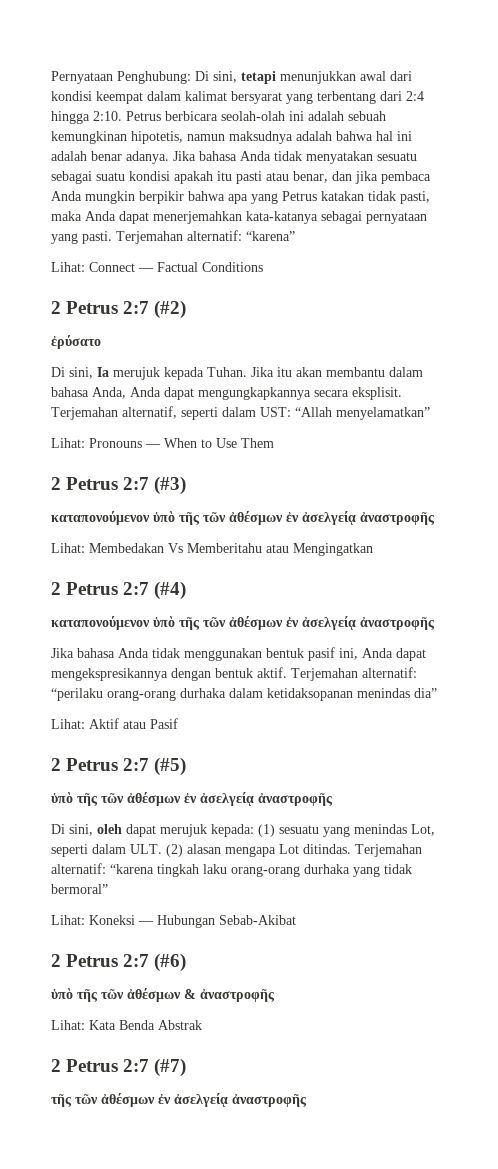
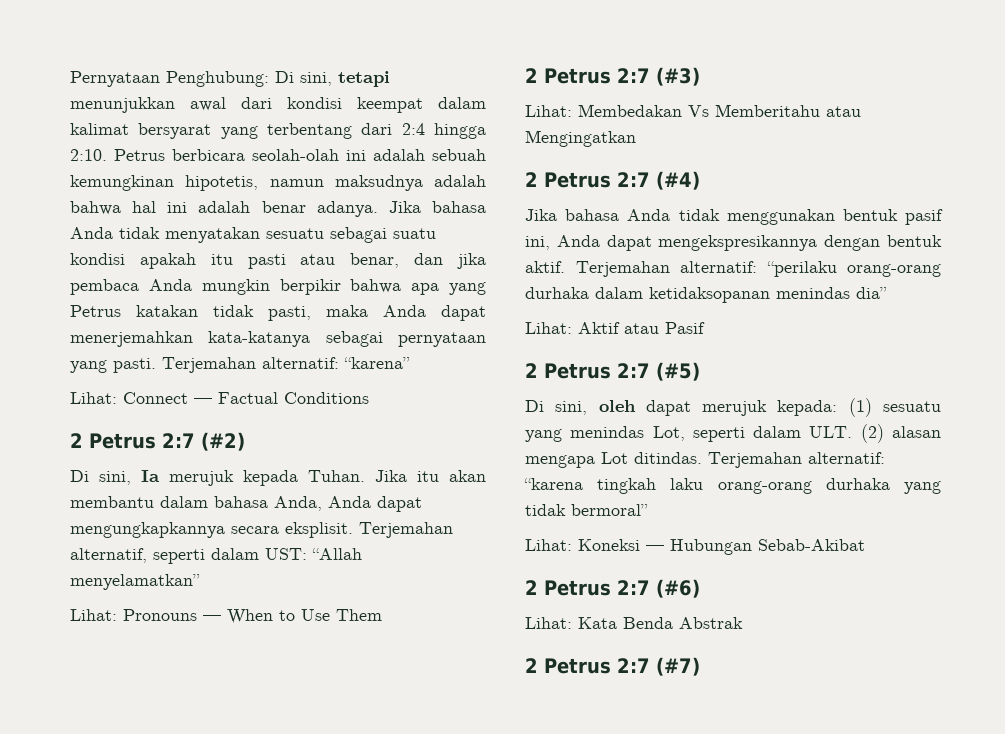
[51,335,101,349] // ἐρύσατο -> (245, 441) none
[51,511,435,525] // καταπονούμενον ὑπὸ τῆς τῶν ἀθέσμων ἐν ἀσελγείᾳ ἀναστροφῆς -> (700, 76) none
[51,616,435,630] // καταπονούμενον ὑπὸ τῆς τῶν ἀθέσμων ἐν ἀσελγείᾳ ἀναστροφῆς -> (700, 180) none
[51,792,333,806] // ὑπὸ τῆς τῶν ἀθέσμων ἐν ἀσελγείᾳ ἀναστροφῆς -> (700, 371) none
[51,988,275,1002] // ὑπὸ τῆς τῶν ἀθέσμων & ἀναστροφῆς -> (700, 588) none
[51,1093,307,1107] // τῆς τῶν ἀθέσμων ἐν ἀσελγείᾳ ἀναστροφῆς -> (700, 666) none

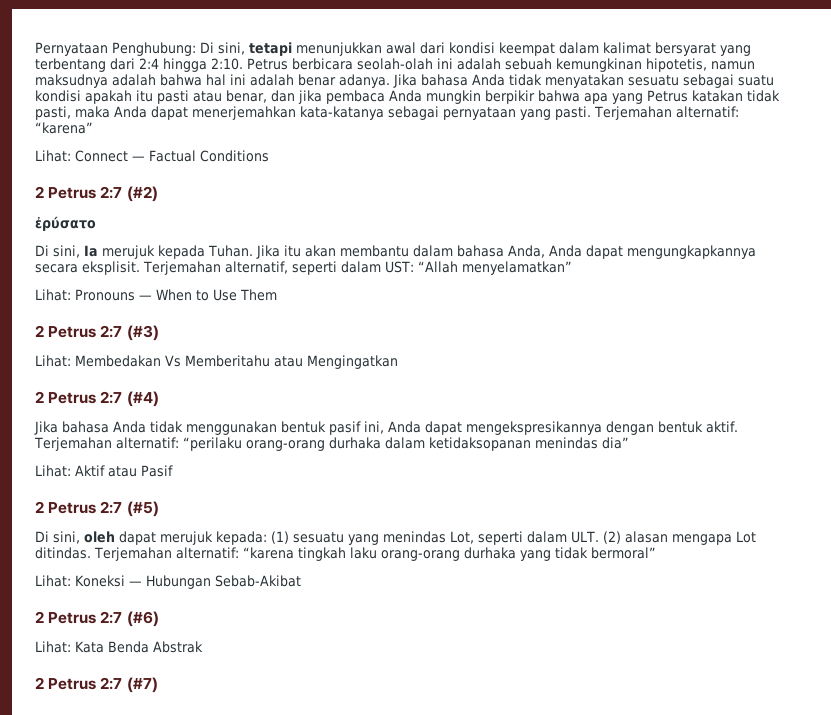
(245, 441) none -> [35,216,96,231] // ἐρύσατο

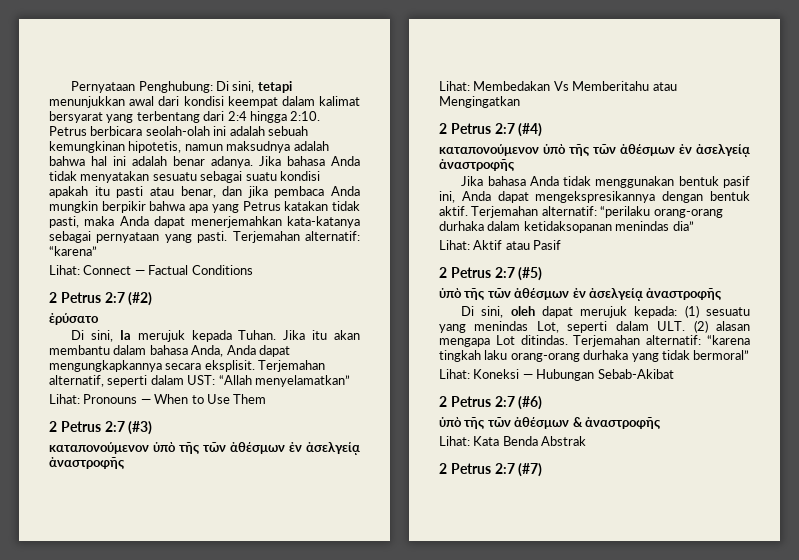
(159, 333) none -> [49,442,360,455] [49,457,124,469] // καταπονούμενον ὑπὸ τῆς τῶν ἀθέσμων ἐν ἀσελγείᾳ ἀναστροφῆς
(159, 399) none -> [439,144,750,157] [439,159,514,171] // καταπονούμενον ὑπὸ τῆς τῶν ἀθέσμων ἐν ἀσελγείᾳ ἀναστροφῆς
(159, 509) none -> [439,288,722,301] // ὑπὸ τῆς τῶν ἀθέσμων ἐν ἀσελγείᾳ ἀναστροφῆς
(159, 619) none -> [439,417,660,429] // ὑπὸ τῆς τῶν ἀθέσμων & ἀναστροφῆς

